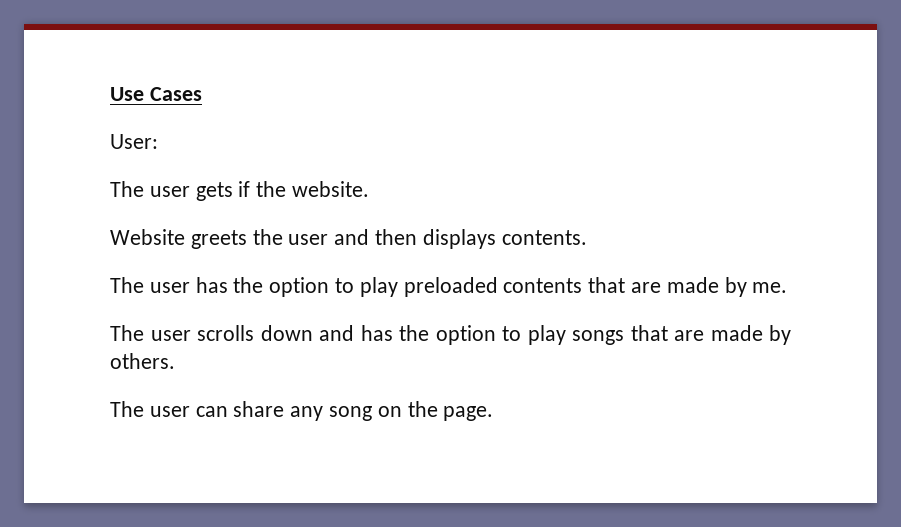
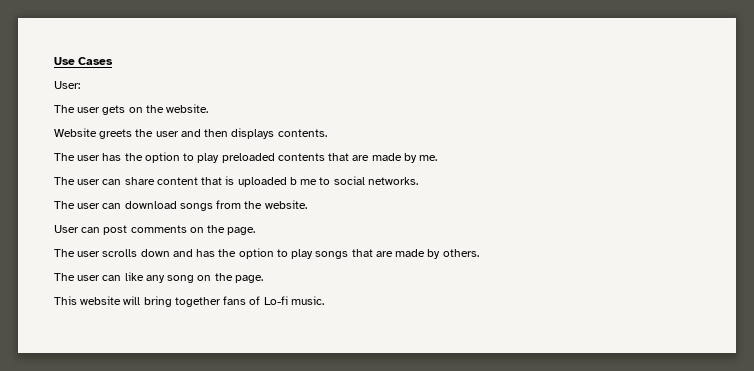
[238,181,251,197] if -> [128,107,143,113] on
(788, 287) none -> [54,176,418,187] [54,200,307,211] [54,225,256,235] // The user can share content that is uploaded b me to social networks. // The user can download songs from the website. // User can post comments on the page.
[233,401,285,417] share -> [124,272,144,281] like
(494, 413) none -> [54,296,324,307] // This website will bring together fans of Lo-fi music.

